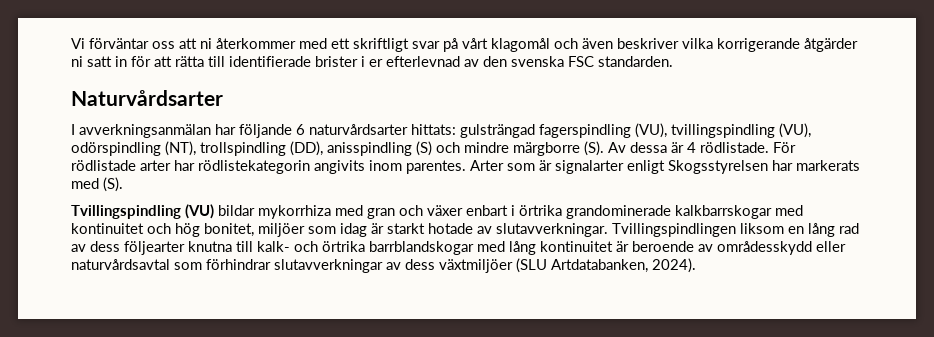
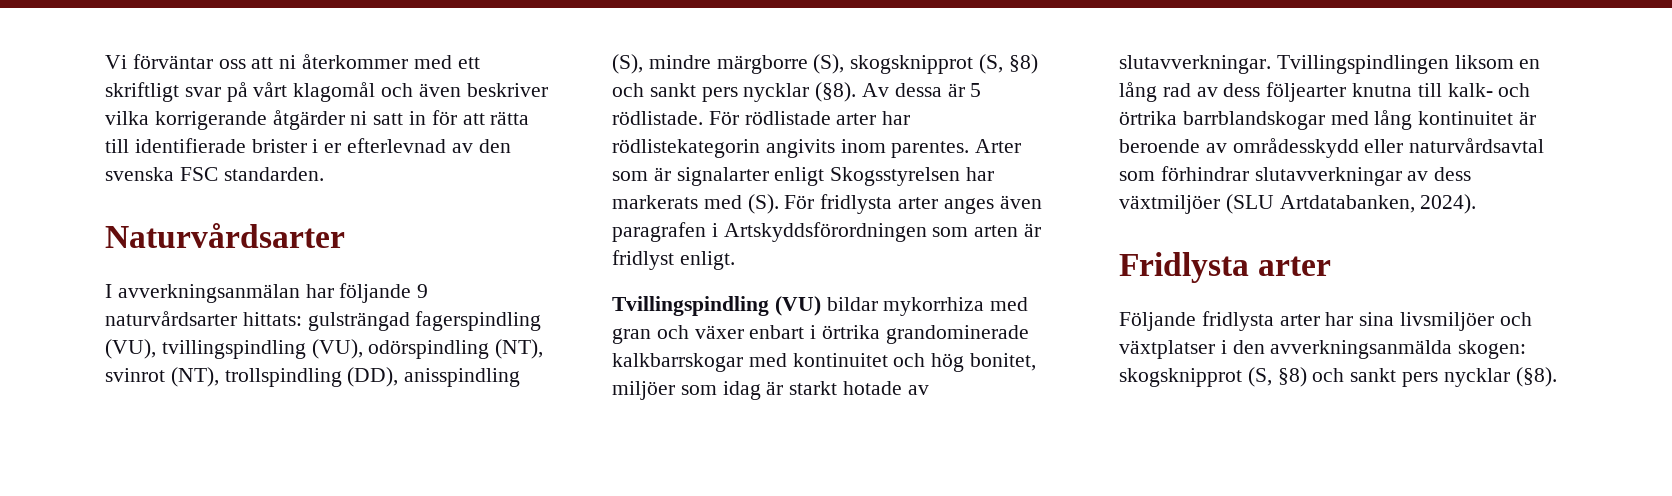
[296,124,305,135] 6 -> [417,284,429,298] 9
(196, 148) none -> [105,367,219,387] svinrot (NT),
[416,141,604,156] (S) och mindre märgborre (S). -> [612,54,1038,74] [612,82,857,102] (S), mindre märgborre (S), skogsknipprot (S, §8) och sankt pers nycklar (§8).
[687,142,696,153] 4 -> [970,83,982,97] 5
(123, 184) none -> [784,194,1042,214] [612,222,1042,242] [612,250,735,270] För fridlysta arter anges även paragrafen i Artskyddsförordningen som arten är fridlyst enligt.
(696, 265) none -> [1119,252,1332,283] [1119,311,1532,331] [1119,340,1527,359] [1119,367,1557,387] // Fridlysta arter // Följande fridlysta arter har sina livsmiljöer och växtplatser i den avverkningsanmälda skogen: skogsknipprot (S, §8) och sankt pers nycklar (§8).

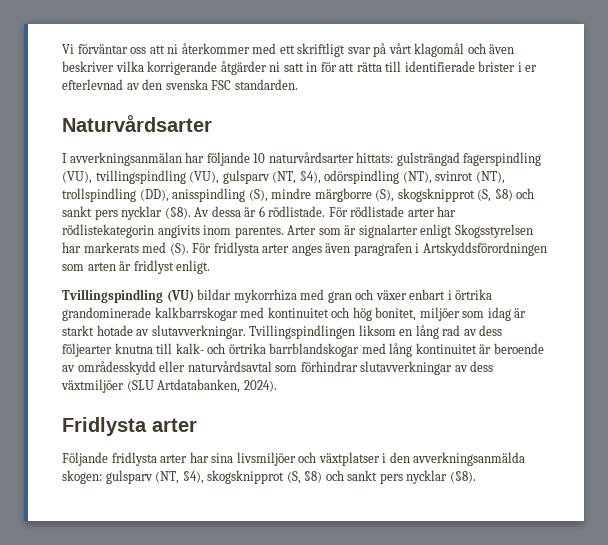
[417,284,429,298] 9 -> [253,153,266,163] 10
(363, 349) none -> [222,170,321,184] gulsparv (NT, §4),
[970,83,982,97] 5 -> [258,206,265,217] 6
(1527, 349) none -> [105,470,204,484] gulsparv (NT, §4),

